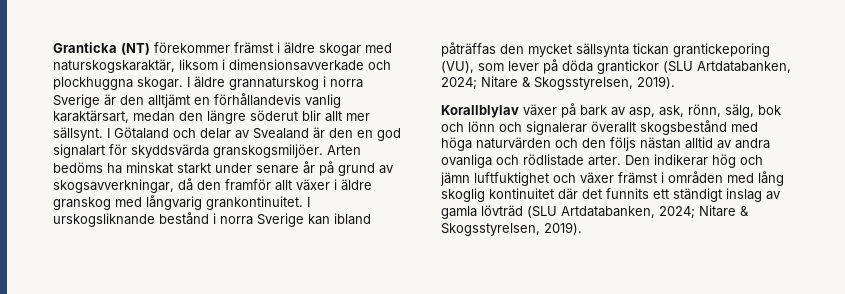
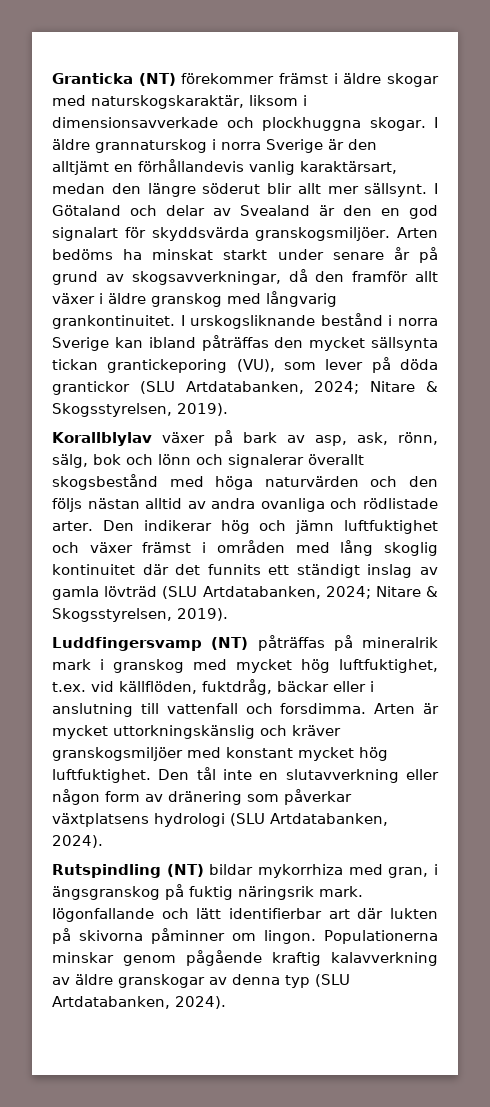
(582, 228) none -> [52,635,438,651] [52,659,438,673] [52,679,374,695] [52,703,439,717] [52,725,341,739] [52,747,388,761] [52,767,439,783] [52,789,352,805] [52,813,388,827] [52,835,103,848] [52,864,439,878] [52,884,363,900] [52,908,439,922] [52,928,438,944] [52,950,438,966] [52,974,350,988] [52,996,226,1009] // Luddfingersvamp (NT) påträffas på mineralrik mark i granskog med mycket hög luftfuktighet, t.ex. vid källflöden, fuktdråg, bäckar eller i anslutning till vattenfall och forsdimma. Arten är mycket uttorkningskänslig och kräver granskogsmiljöer med konstant mycket hög luftfuktighet. Den tål inte en slutavverkning eller någon form av dränering som påverkar växtplatsens hydrologi (SLU Artdatabanken, 2024). // Rutspindling (NT) bildar mykorrhiza med gran, i ängsgranskog på fuktig näringsrik mark. Iögonfallande och lätt identifierbar art där lukten på skivorna påminner om lingon. Populationerna minskar genom pågående kraftig kalavverkning av äldre granskogar av denna typ (SLU Artdatabanken, 2024).

